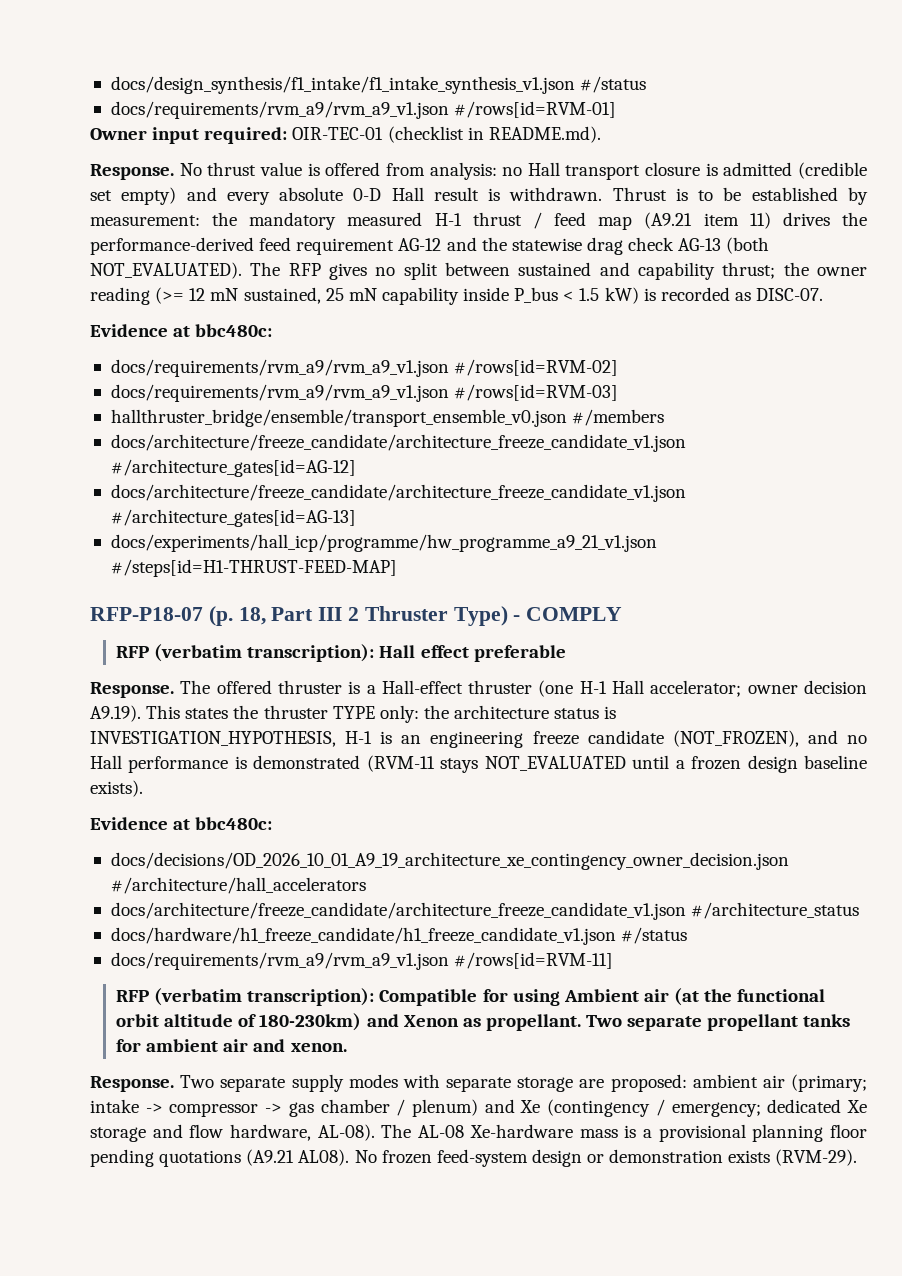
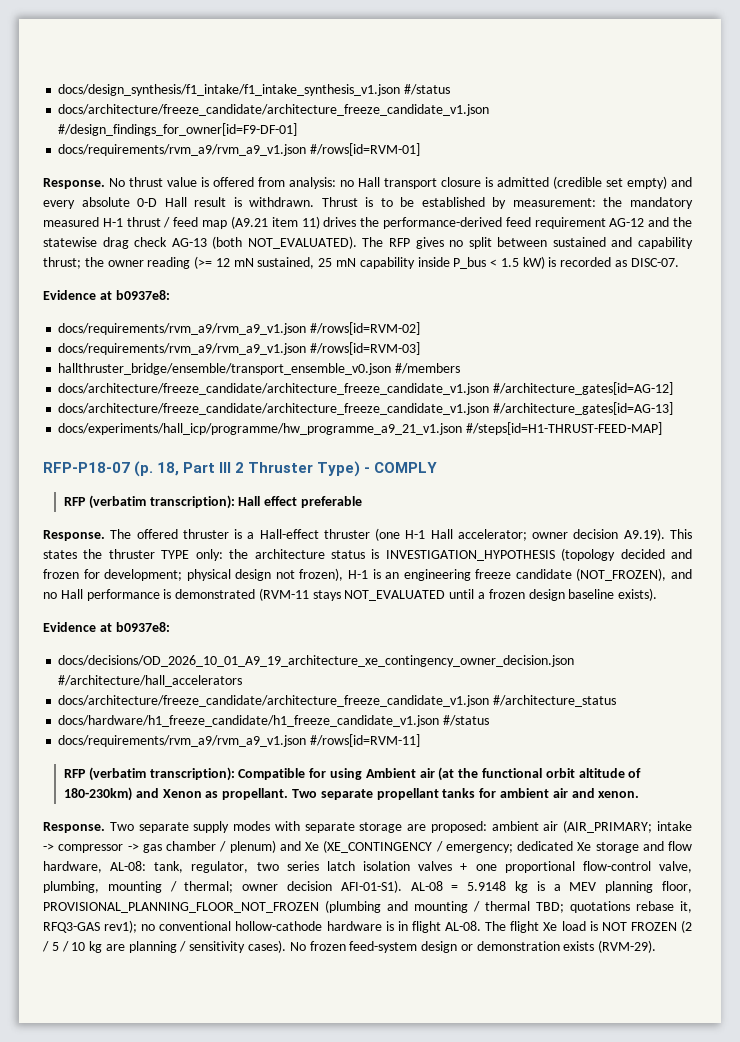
(647, 84) none -> [58,104,490,116] [58,123,298,136] // docs/architecture/freeze_candidate/architecture_freeze_candidate_v1.json #/design_findings_for_owner[id=F9-DF-01]
[90,126,601,144] // Owner input required: OIR-TEC-01 (checklist in README.md). -> (421, 149) none
[195,324,273,337] bbc480c: -> [115,290,170,300] b0937e8:
[90,731,336,747] INVESTIGATION_HYPOTHESIS, -> [385,548,692,561] [43,568,344,581] INVESTIGATION_HYPOTHESIS (topology decided and frozen for development; physical design not frozen),
[195,817,273,830] bbc480c: -> [115,622,170,632] b0937e8:
[791,1074,867,1092] (primary; -> [563,820,653,833] (AIR_PRIMARY;
[547,1099,651,1117] (contingency -> [323,840,433,853] (XE_CONTINGENCY
[317,1124,868,1142] [90,1149,350,1167] AL-08). The AL-08 Xe-hardware mass is a provisional planning floor pending quotations (A9.21 AL08). -> [110,861,692,873] [43,880,692,893] [43,900,692,913] [43,920,693,933] [42,940,287,953] AL-08: tank, regulator, two series latch isolation valves + one proportional flow-control valve, plumbing, mounting / thermal; owner decision AFI-01-S1). AL-08 = 5.9148 kg is a MEV planning floor, PROVISIONAL_PLANNING_FLOOR_NOT_FROZEN (plumbing and mounting / thermal TBD; quotations rebase it, RFQ3-GAS rev1); no conventional hollow-cathode hardware is in flight AL-08. The flight Xe load is NOT FROZEN (2 / 5 / 10 kg are planning / sensitivity cases).

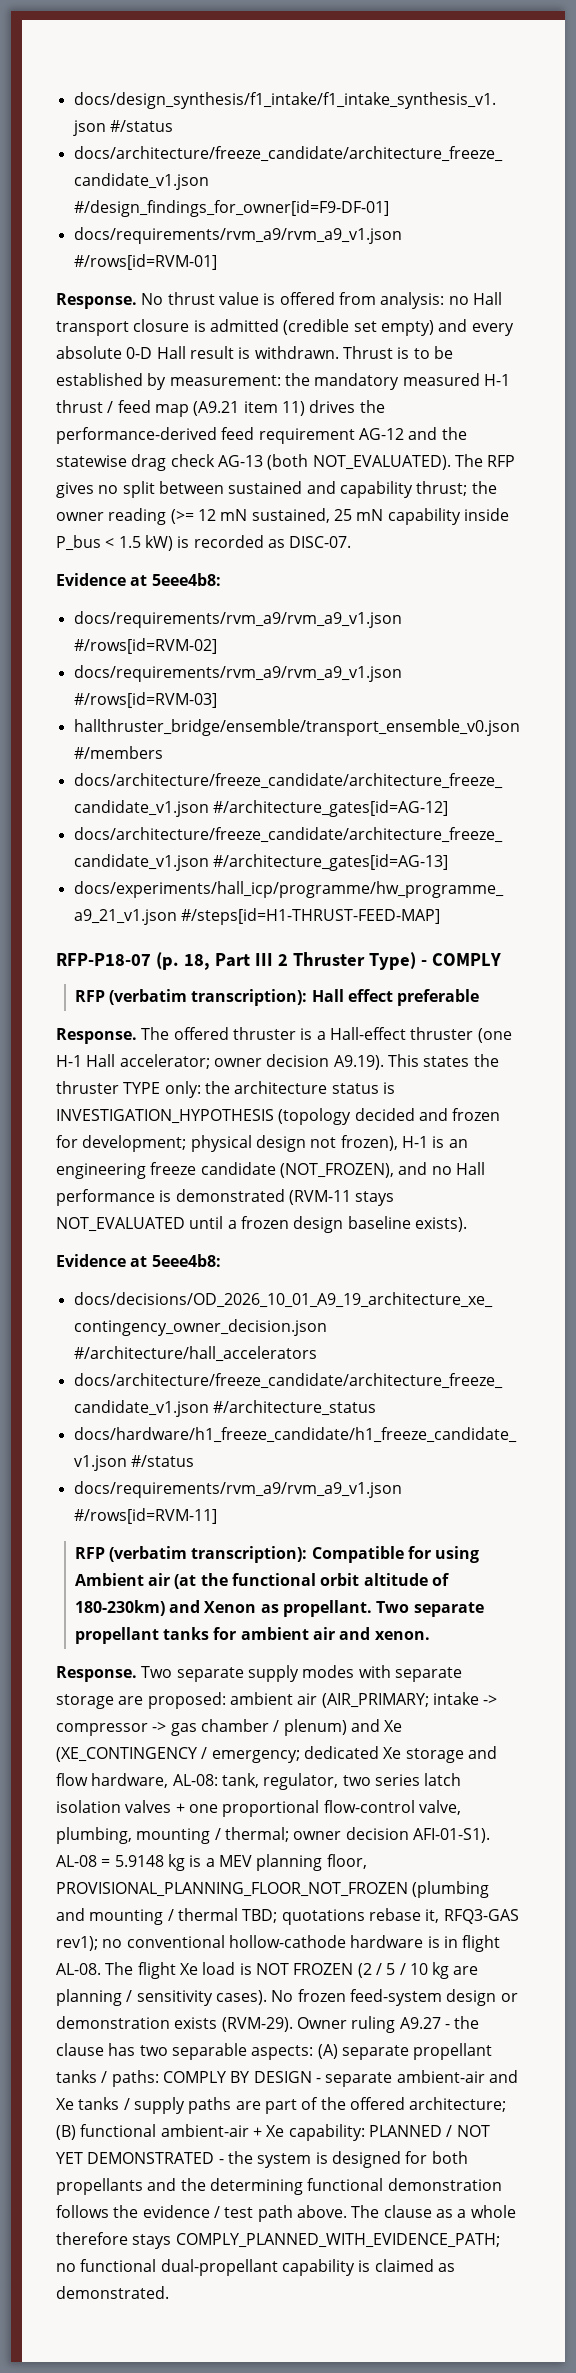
[115,290,170,300] b0937e8: -> [151,573,221,586] 5eee4b8:
[115,622,170,632] b0937e8: -> [151,1254,221,1267] 5eee4b8:
(657, 946) none -> [296,2016,480,2033] [56,2043,493,2060] [56,2070,518,2087] [56,2097,507,2114] [56,2124,490,2141] [56,2151,468,2168] [56,2178,502,2195] [56,2205,516,2222] [56,2232,500,2249] [56,2259,455,2276] [56,2286,169,2299] Owner ruling A9.27 - the clause has two separable aspects: (A) separate propellant tanks / paths: COMPLY BY DESIGN - separate ambient-air and Xe tanks / supply paths are part of the offered architecture; (B) functional ambient-air + Xe capability: PLANNED / NOT YET DEMONSTRATED - the system is designed for both propellants and the determining functional demonstration follows the evidence / test path above. The clause as a whole therefore stays COMPLY_PLANNED_WITH_EVIDENCE_PATH; no functional dual-propellant capability is claimed as demonstrated.

